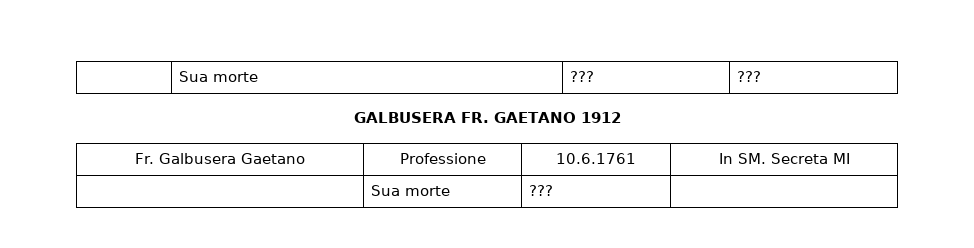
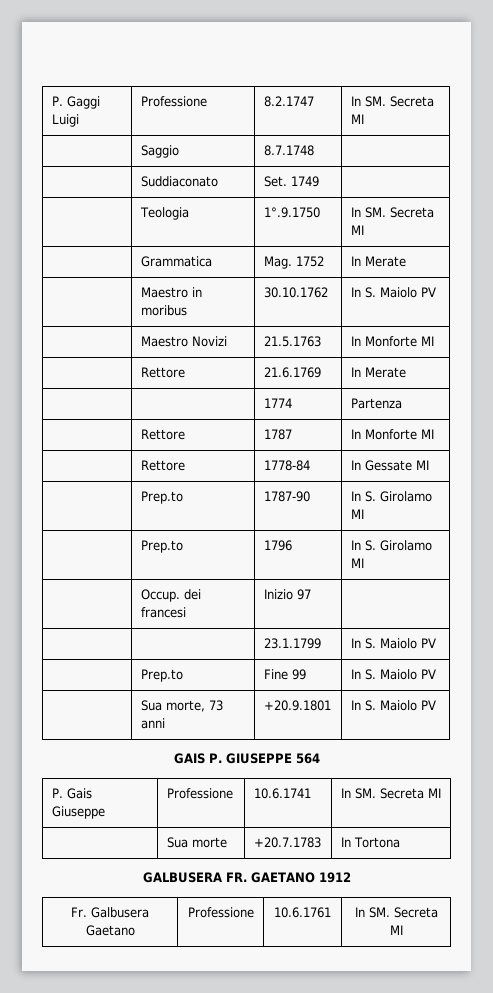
[179,71,259,82] [570,71,595,82] [737,71,762,82] | Sua morte | ??? | ??? -> [51,96,100,109] [51,114,79,127] [140,96,207,107] [263,96,314,107] [350,96,434,107] [350,114,364,124] [140,145,179,158] [263,145,314,156] [140,176,218,187] [263,176,319,187] [139,207,189,220] [263,207,320,218] [350,207,434,218] [350,225,364,235] [140,256,212,267] [263,256,324,269] [350,256,406,267] [140,287,202,298] [140,305,187,316] [263,287,328,298] [350,287,436,298] [140,336,227,347] [263,336,321,347] [350,336,434,347] [140,367,185,378] [263,367,321,378] [350,367,406,378] [263,398,292,408] [350,398,402,409] [140,429,185,440] [263,429,292,440] [350,429,434,440] [140,460,185,471] [263,460,310,471] [350,460,429,471] [140,491,183,504] [263,491,310,502] [350,491,432,502] [350,509,364,519] [140,540,183,553] [263,540,292,551] [350,540,432,551] [350,558,364,568] [140,589,201,602] [140,607,186,618] [263,589,311,600] [263,638,321,649] [350,638,436,649] [140,669,183,682] [263,669,306,680] [350,669,436,680] [140,700,223,712] [140,718,165,729] [263,700,331,711] [350,700,436,711] [173,753,320,764] [51,788,92,799] [51,806,105,819] [166,788,233,799] [253,788,311,799] [340,788,441,799] [166,837,227,848] [253,837,321,848] [340,837,400,848] P. Gaggi Luigi | Professione | 8.2.1747 | In SM. Secreta MI // | Saggio | 8.7.1748 | // | Suddiaconato | Set. 1749 | // | Teologia | 1°.9.1750 | In SM. Secreta MI // | Grammatica | Mag. 1752 | In Merate // | Maestro in moribus | 30.10.1762 | In S. Maiolo PV // | Maestro Novizi | 21.5.1763 | In Monforte MI // | Rettore | 21.6.1769 | In Merate // | | 1774 | Partenza // | Rettore | 1787 | In Monforte MI // | Rettore | 1778-84 | In Gessate MI // | Prep.to | 1787-90 | In S. Girolamo MI // | Prep.to | 1796 | In S. Girolamo MI // | Occup. dei francesi | Inizio 97 | // | | 23.1.1799 | In S. Maiolo PV // | Prep.to | Fine 99 | In S. Maiolo PV // | Sua morte, 73 anni | +20.9.1801 | In S. Maiolo PV // GAIS P. GIUSEPPE 564 // P. Gais Giuseppe | Professione | 10.6.1741 | In SM. Secreta MI // | Sua morte | +20.7.1783 | In Tortona
[371,185,451,196] [529,185,554,196] // | Sua morte | ??? | -> (403, 930) none

